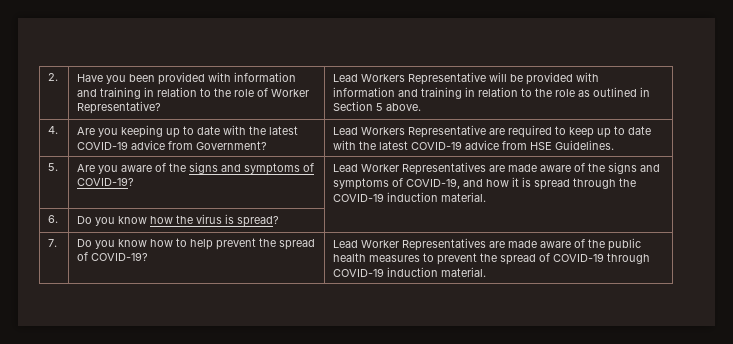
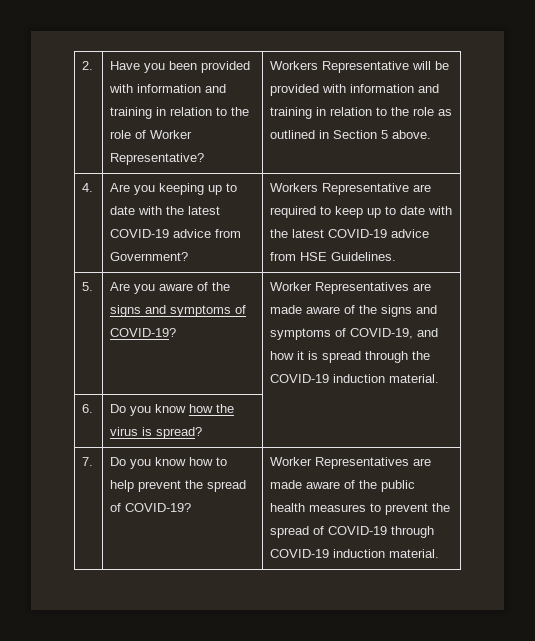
[333,74,359,82] Lead -> (205, 159) none
[333,127,359,135] Lead -> (189, 256) none
[333,164,359,172] Lead -> (177, 332) none
[333,240,359,248] Lead -> (192, 507) none

